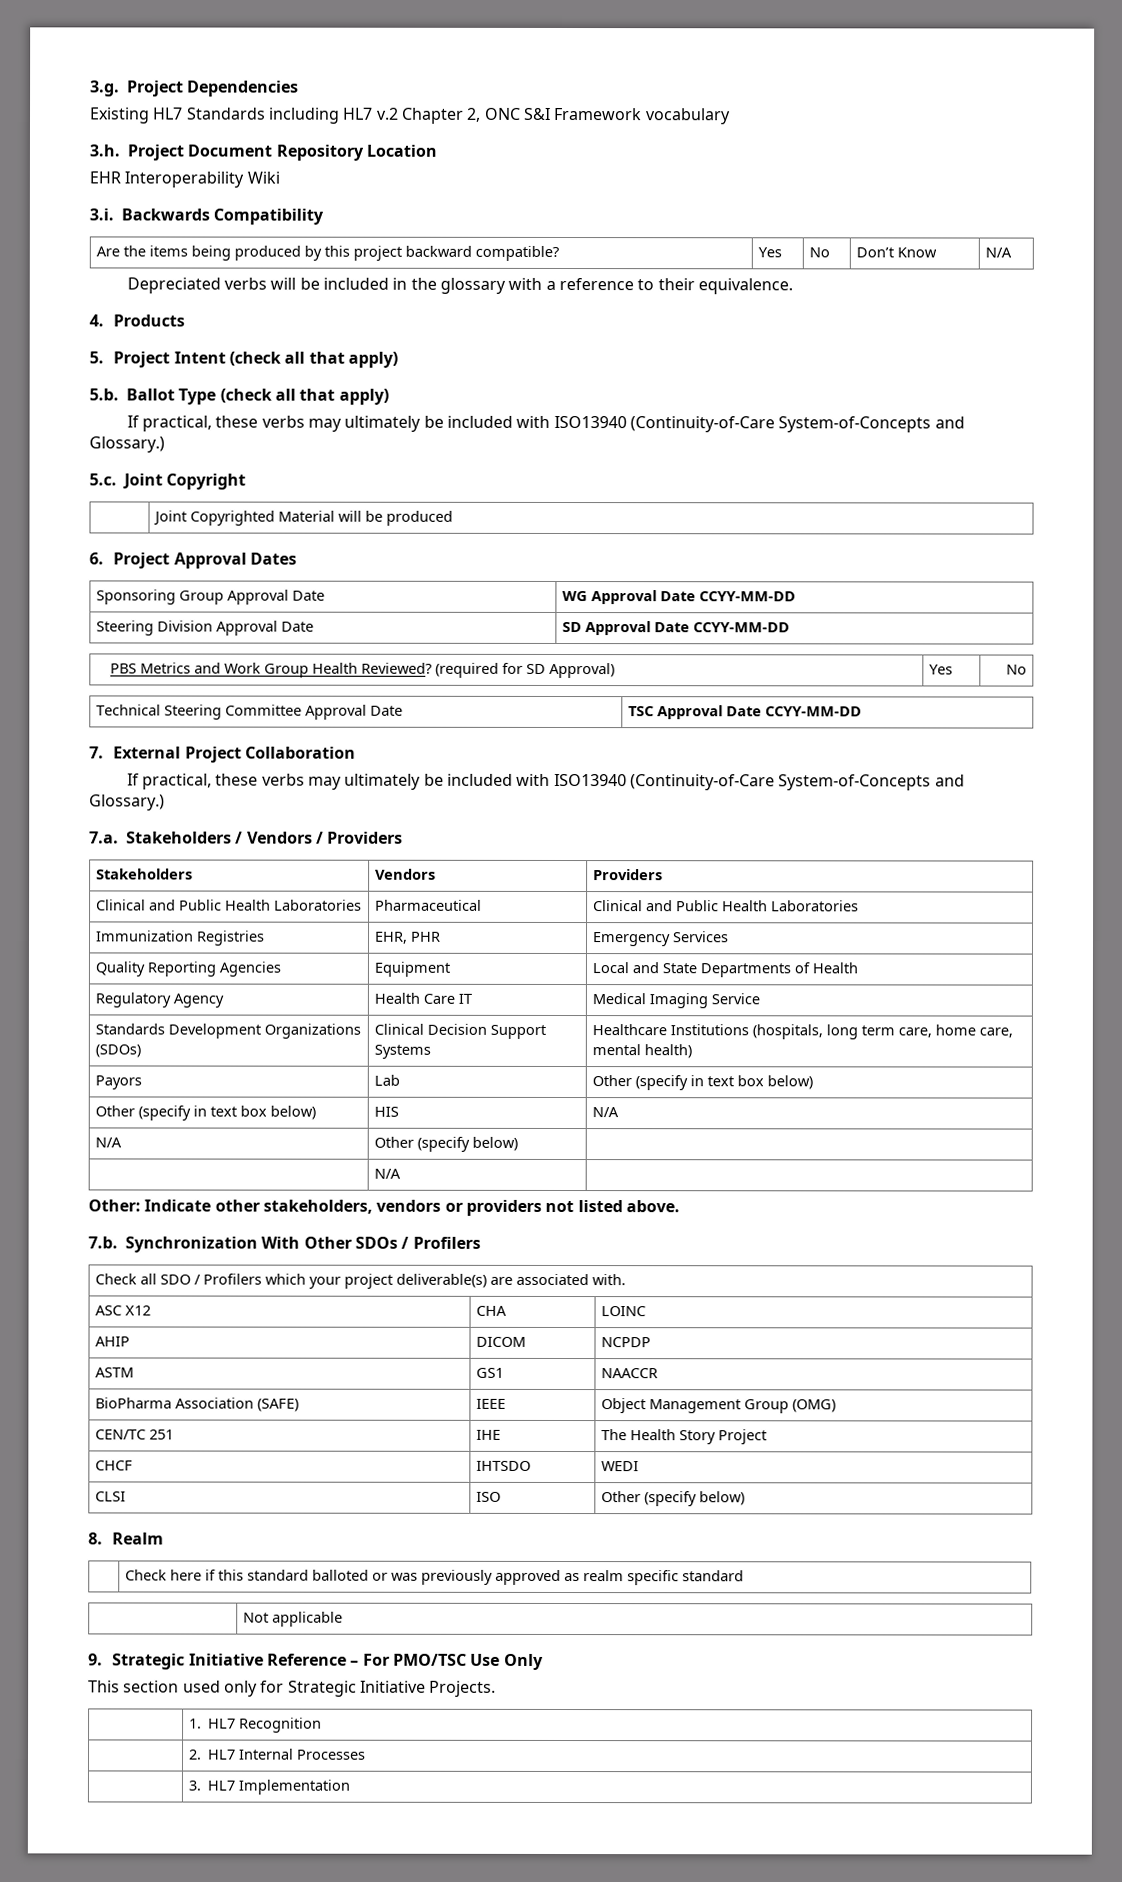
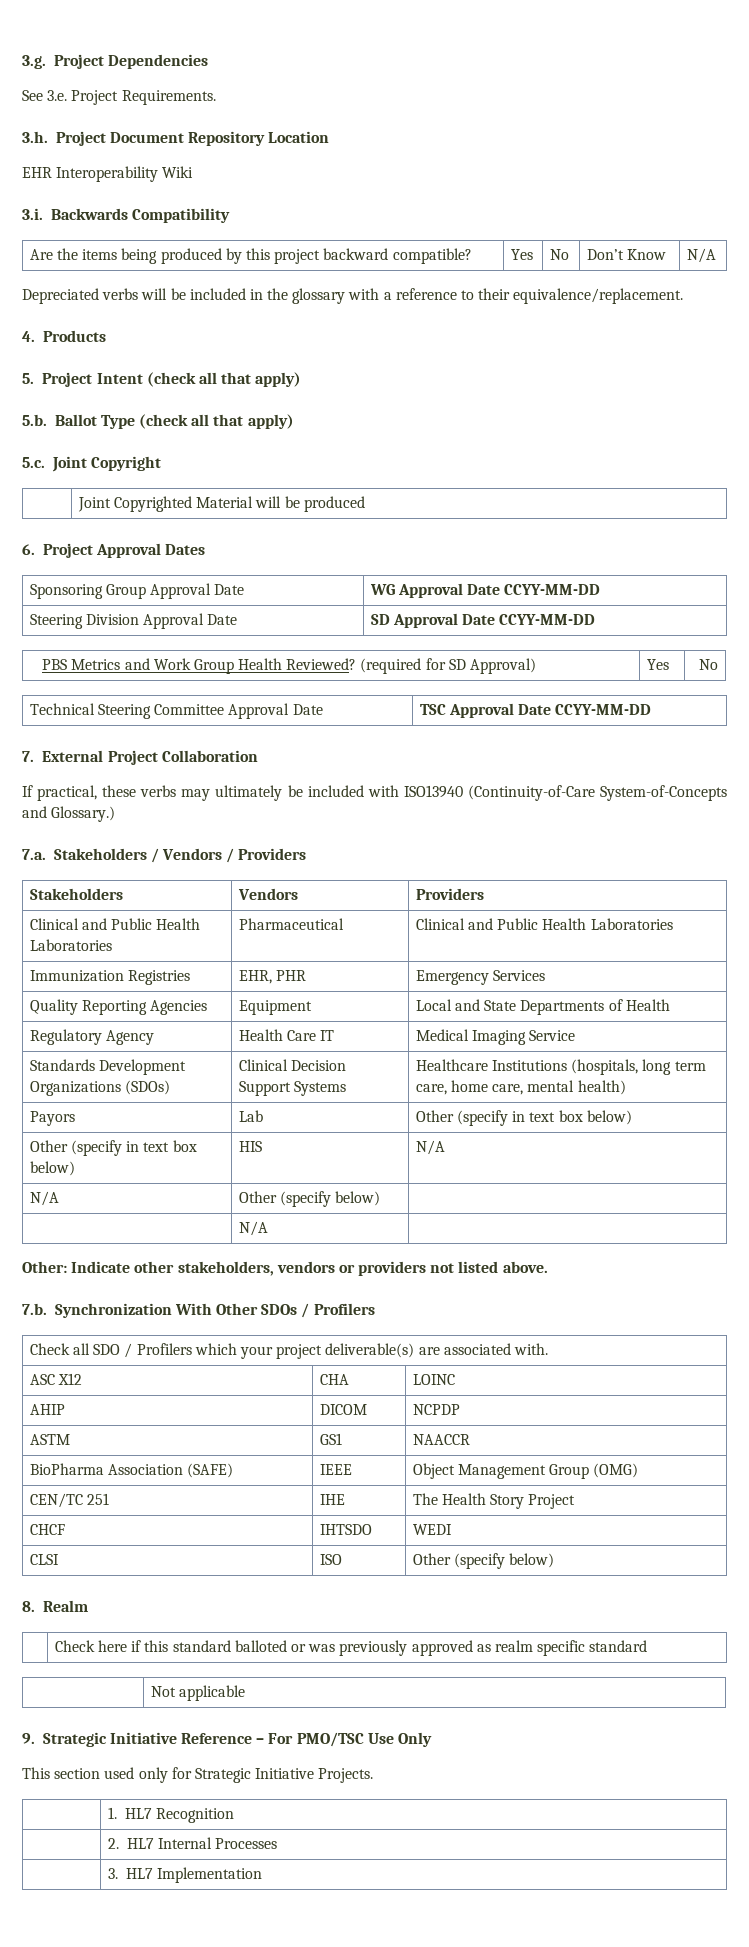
[89,107,731,125] Existing HL7 Standards including HL7 v.2 Chapter 2, ONC S&I Framework vocabulary -> [22,90,216,105] See 3.e. Project Requirements.
[697,278,793,295] equivalence. -> [513,288,684,304] equivalence/replacement.
[126,415,965,433] [89,436,165,453] // If practical, these verbs may ultimately be included with ISO13940 (Continuity-of-Care System-of-Concepts and Glossary.) -> (294, 421) none

